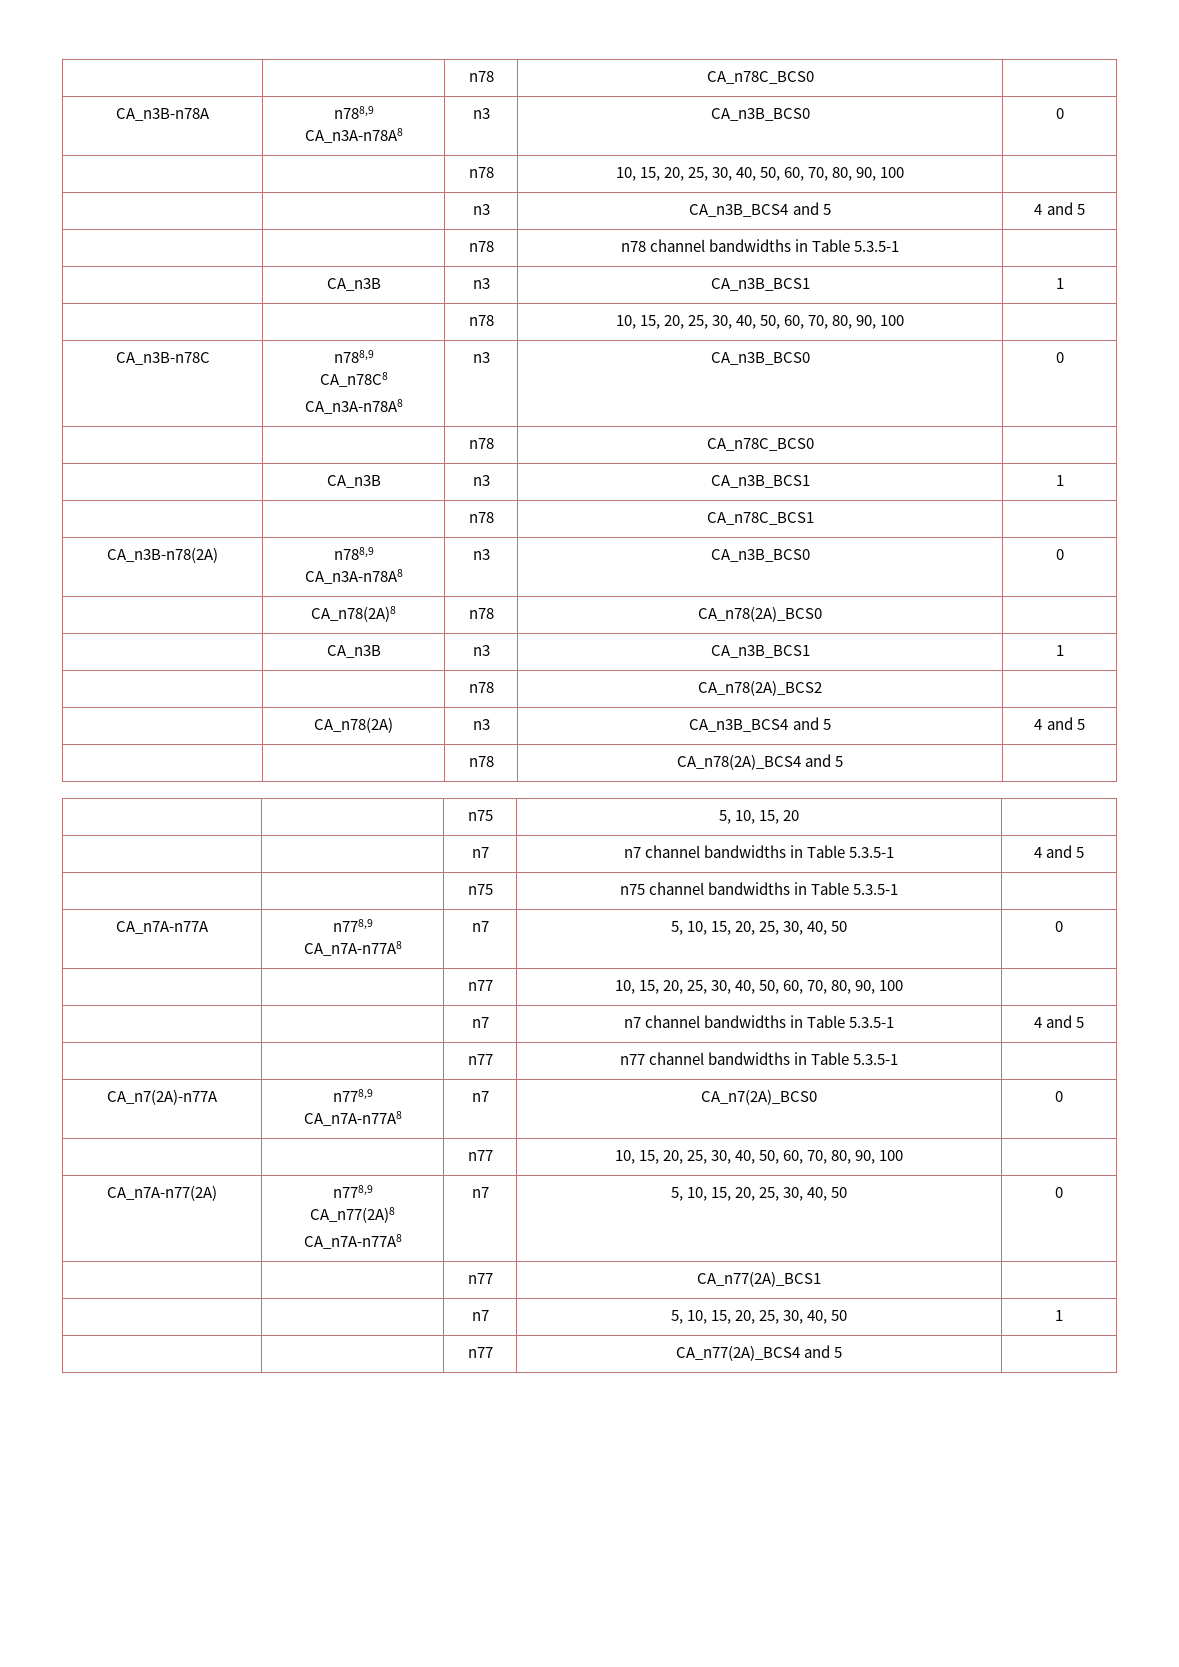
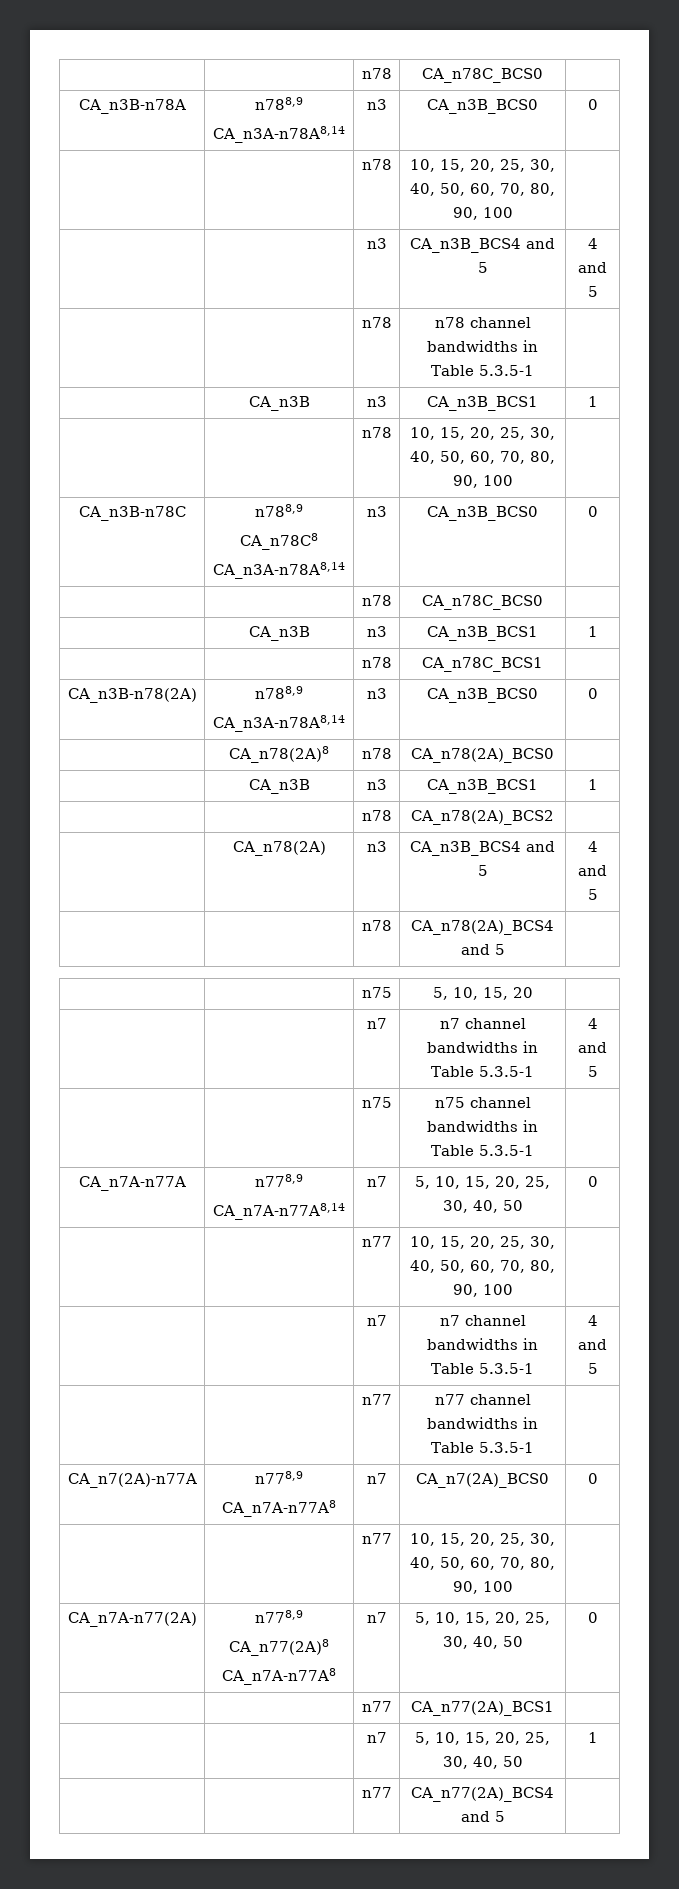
[304,128,403,143] CA_n3A-n78A8 -> [213,126,345,143] CA_n3A-n78A8,14
[304,399,403,414] CA_n3A-n78A8 -> [213,562,345,579] CA_n3A-n78A8,14
[304,569,403,584] CA_n3A-n78A8 -> [213,715,345,732] CA_n3A-n78A8,14
[303,941,402,956] CA_n7A-n77A8 -> [213,1203,345,1220] CA_n7A-n77A8,14

